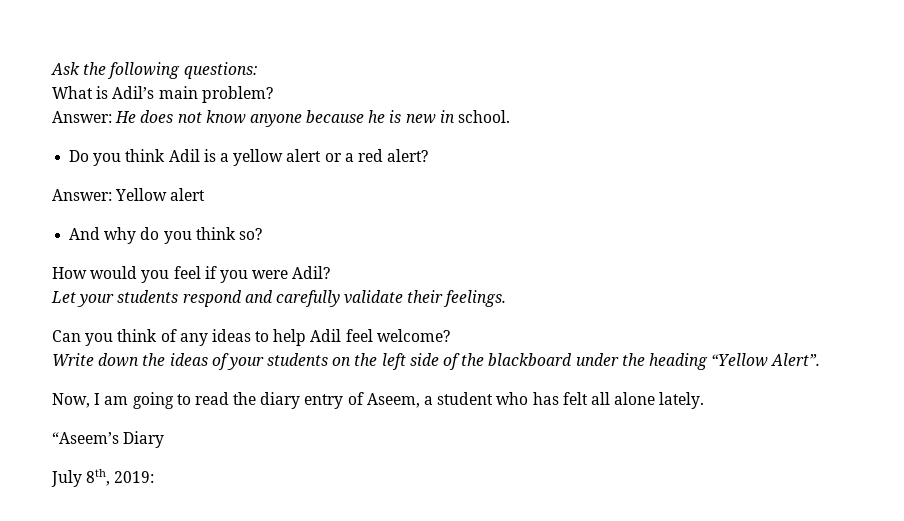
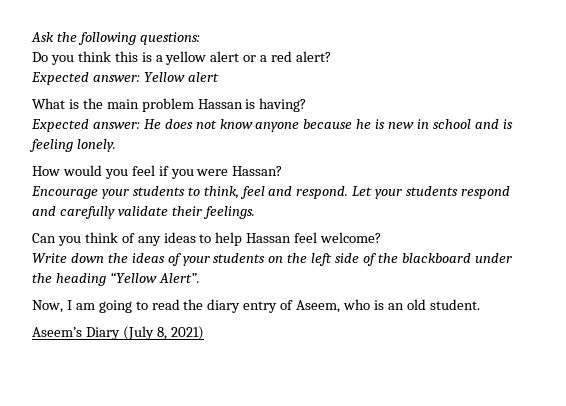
[52,86,273,103] [52,111,112,123] What is Adil’s main problem? // Answer: -> [32,51,332,65] [31,72,219,85] [32,98,307,112] [31,119,140,132] Do you think this is a yellow alert or a red alert? // Expected answer: Yellow alert // What is the main problem Hassan is having? // Expected answer:
[458,110,511,123] [69,149,429,166] [52,188,206,201] [69,227,262,244] school. // Do you think Adil is a yellow alert or a red alert? // Answer: Yellow alert // And why do you think so? -> [432,119,513,129] [29,139,116,152] school and is feeling lonely.
[292,266,331,279] Adil? // -> [232,166,283,176] [31,186,349,199] Hassan? // Encourage your students to think, feel and respond.
[310,329,342,342] Adil -> [246,233,292,243] Hassan
[424,392,705,409] [52,431,165,448] [51,469,155,487] a student who has felt all alone lately. // “Aseem’s Diary // July 8th, 2019: -> [343,299,480,310] [32,326,204,340] who is an old student. // Aseem’s Diary (July 8, 2021)

